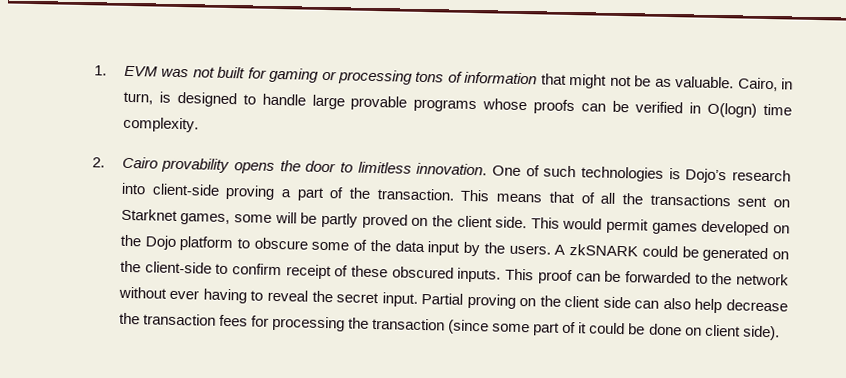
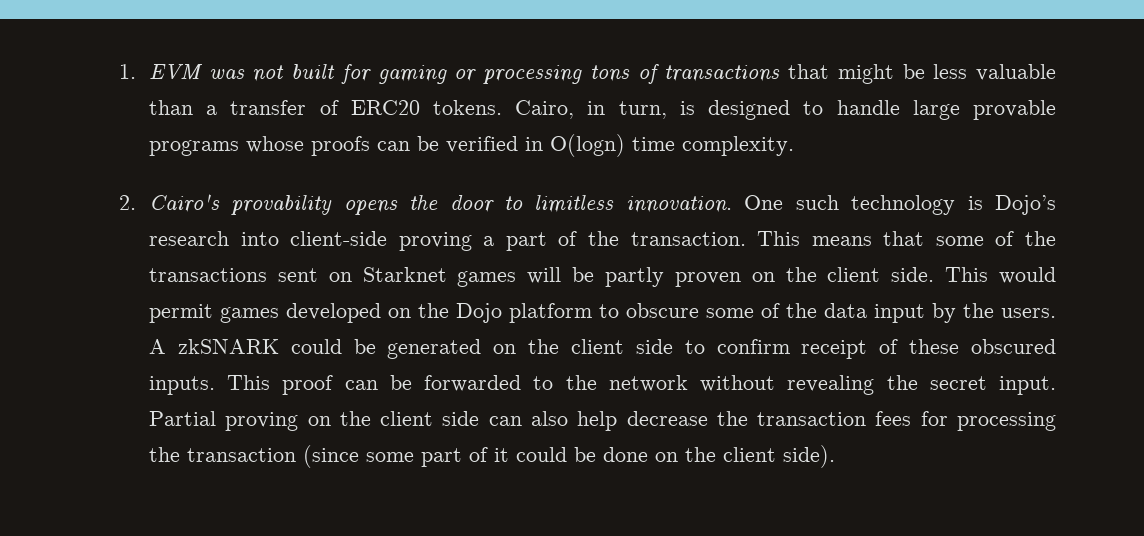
[464,71,538,85] information -> [664,65,781,82] transactions
[609,75,735,89] not be as valuable. -> [902,64,1056,81] [148,100,503,115] be less valuable than a transfer of ERC20 tokens.
[121,156,158,169] Cairo -> [148,194,220,213] Cairo's
[525,165,665,182] of such technologies -> [795,195,956,215] such technology
[580,192,616,204] of all -> [935,231,1015,246] some of
[180,213,273,226] games, some -> [457,271,517,287] games
[361,213,408,229] proved -> [674,272,741,287] proven
[144,261,212,274] client-side -> [570,339,673,354] client side
[169,288,308,304] ever having to reveal -> [787,375,875,395] revealing
(702, 331) none -> [684,447,716,462] the

